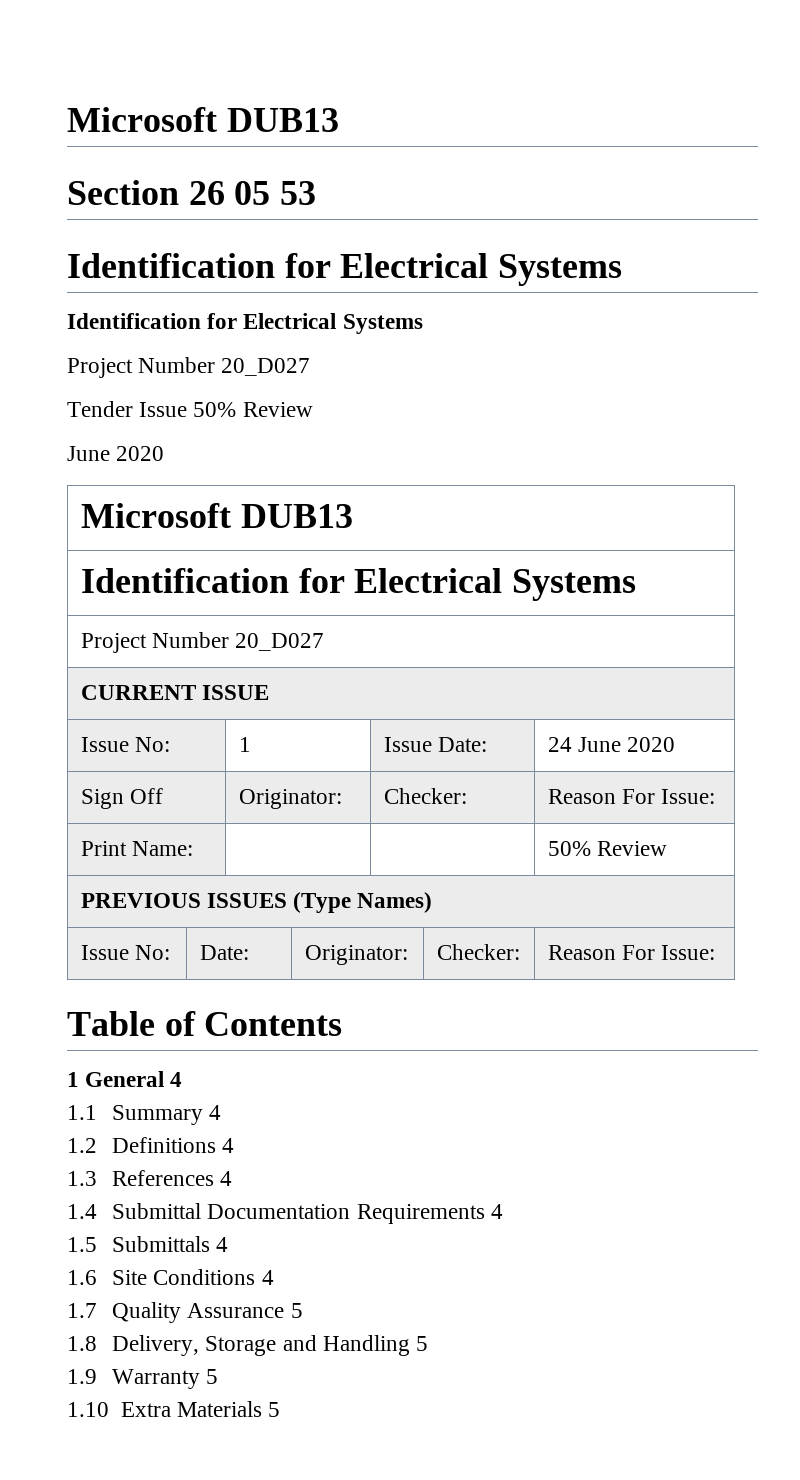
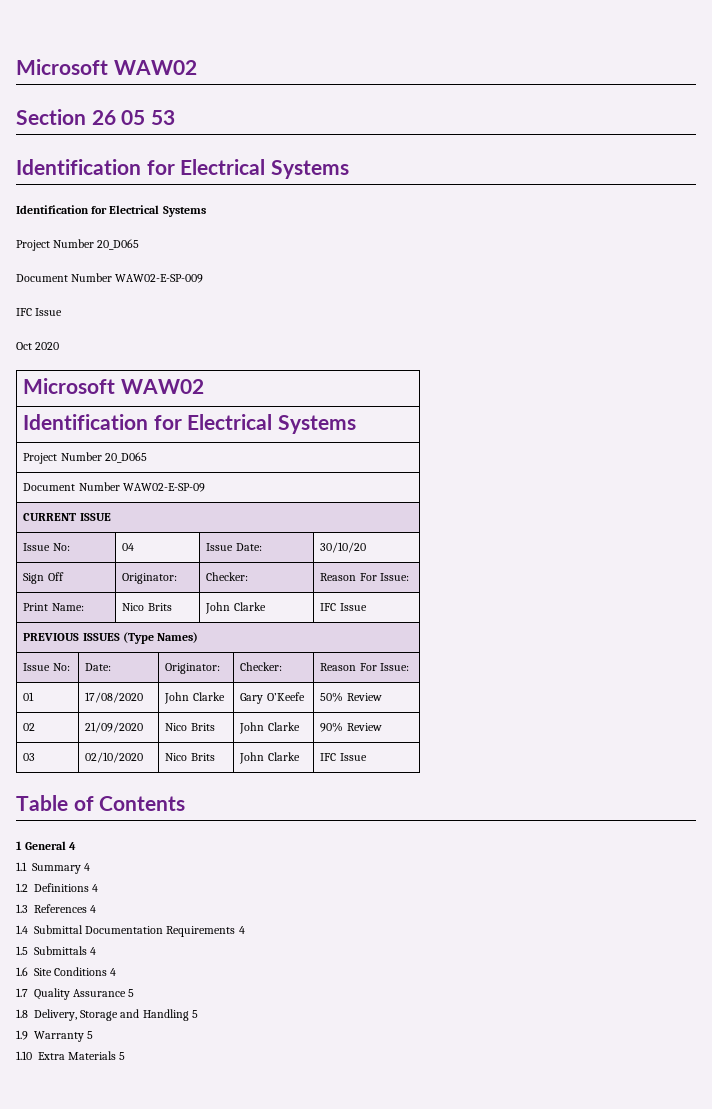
[67,107,339,132] Microsoft DUB13 -> [16,59,197,75] Microsoft WAW02
[221,358,311,376] [67,401,313,417] [67,446,110,461] 20_D027 // Tender Issue 50% Review // June -> [97,239,140,250] [16,273,204,283] [16,308,63,316] [16,342,32,350] 20_D065 // Document Number WAW02-E-SP-009 // IFC Issue // Oct
[240,504,353,528] [80,568,636,601] [80,632,325,653] DUB13 // Identification for Electrical Systems // Project Number 20_D027 -> [120,379,204,394] [23,414,356,434] [23,452,147,464] [23,482,205,492] WAW02 // Identification for Electrical Systems // Project Number 20_D065 // Document Number WAW02-E-SP-09
[238,737,251,752] 1 -> [122,543,135,551] 04
[547,737,676,752] 24 June 2020 -> [320,542,367,553] 30/10/20
[547,841,667,856] | | 50% Review -> [122,603,172,611] [205,602,266,614] [320,603,367,611] Nico Brits | John Clarke | IFC Issue
(716, 952) none -> [23,692,35,701] [85,692,144,703] [164,692,225,704] [240,692,305,704] [320,692,382,702] [23,723,36,731] [85,722,144,733] [165,723,215,731] [239,722,300,734] [320,722,382,732] [23,753,36,761] [85,752,144,763] [165,753,215,761] [239,752,300,764] [320,753,367,761] // 01 | 17/08/2020 | John Clarke | Gary O’Keefe | 50% Review // 02 | 21/09/2020 | Nico Brits | John Clarke | 90% Review // 03 | 02/10/2020 | Nico Brits | John Clarke | IFC Issue

